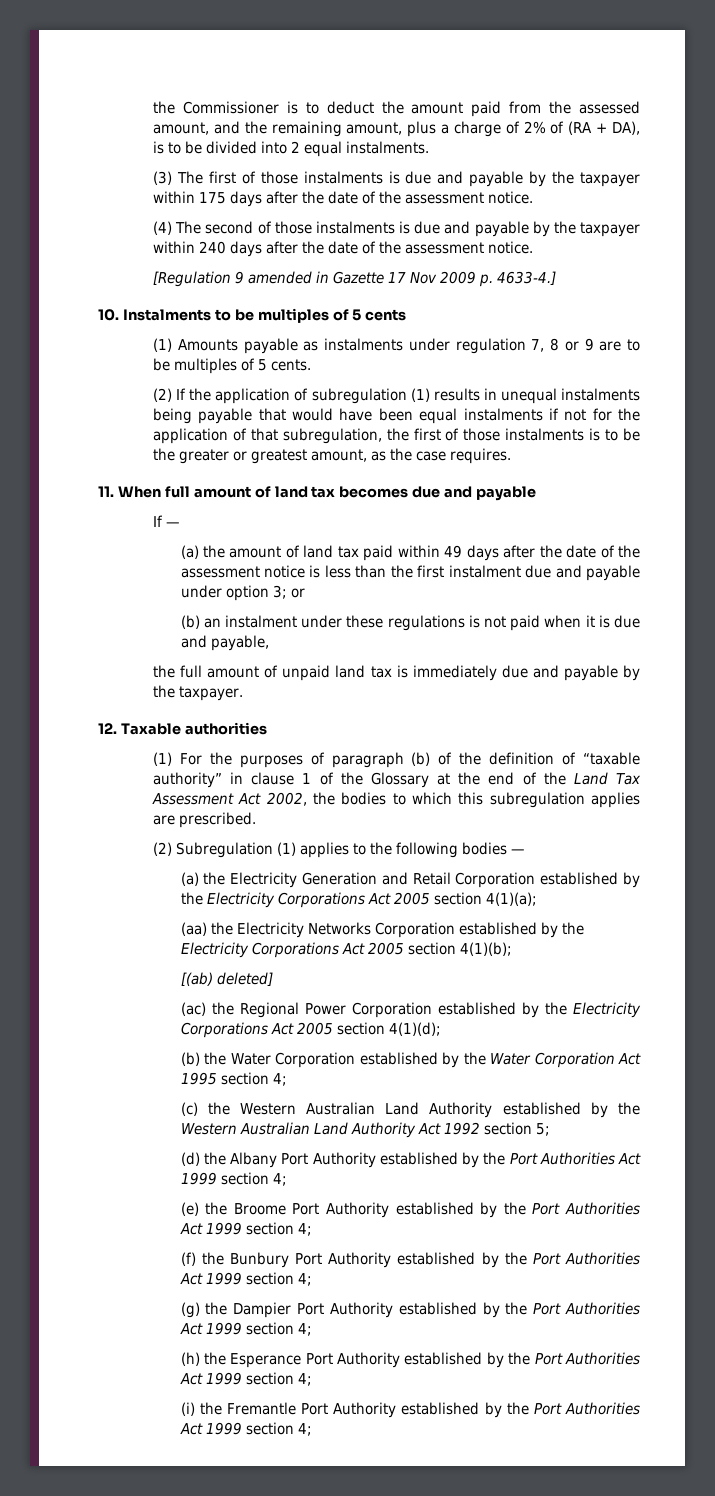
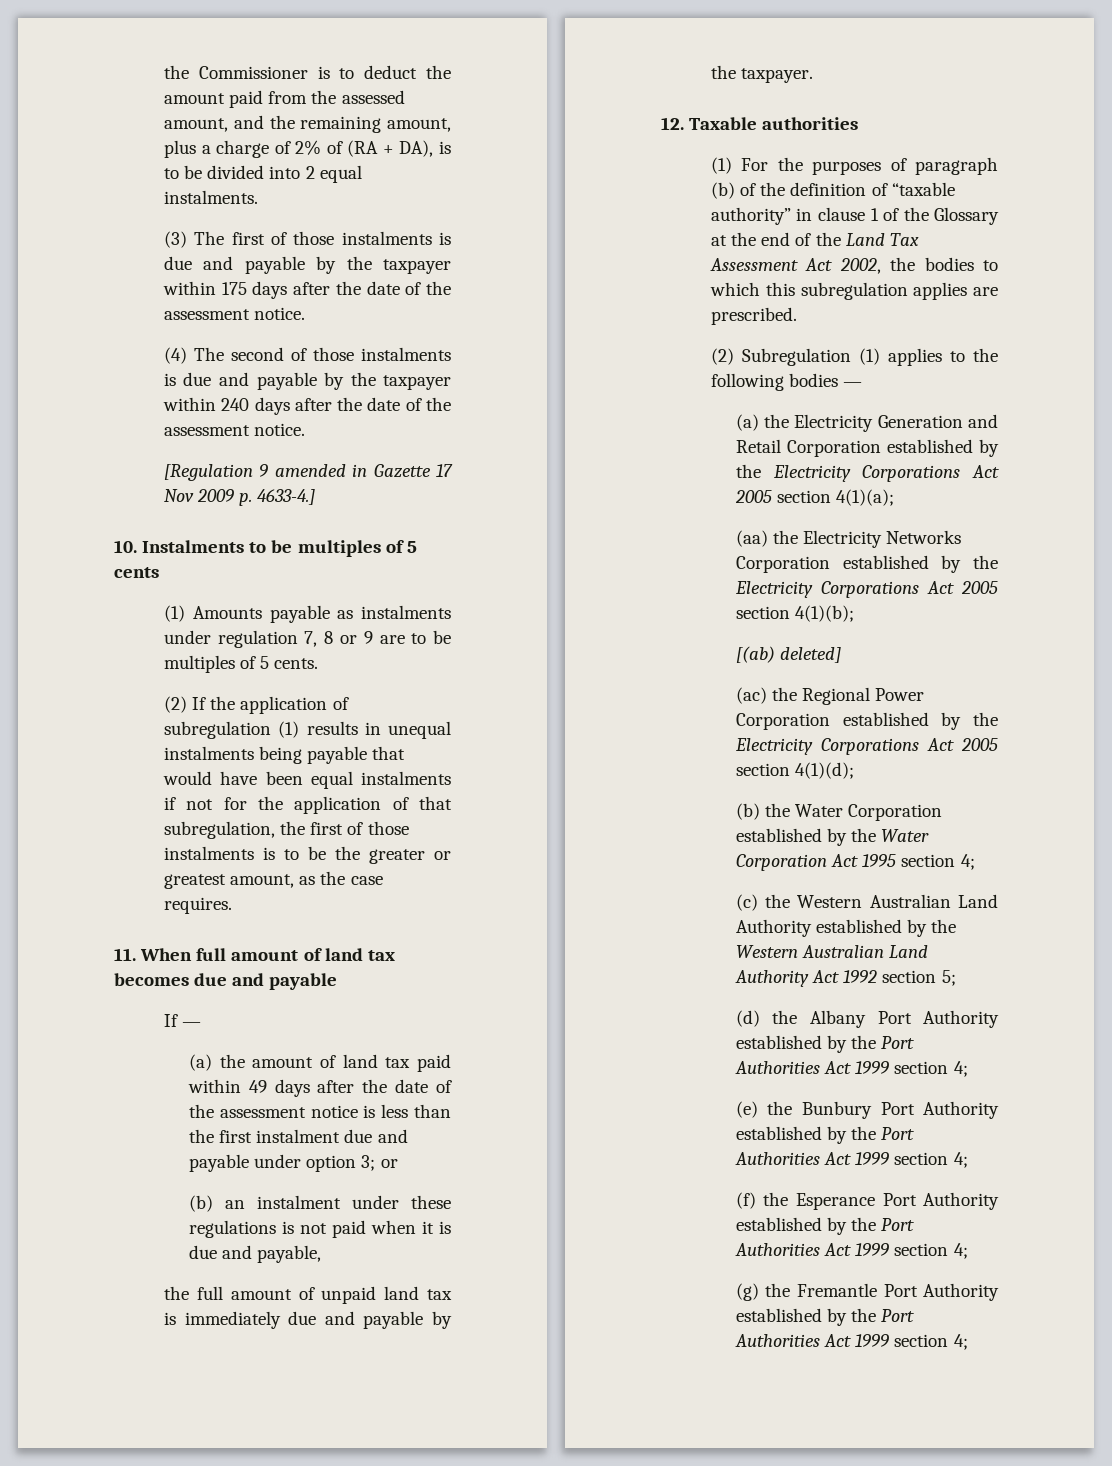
[233,1203,286,1215] Broome -> [801,1101,872,1119] Bunbury
[229,1252,289,1268] Bunbury -> [795,1193,875,1210] Esperance
[233,1302,640,1318] [179,1322,312,1336] [180,1352,641,1368] [179,1372,312,1386] [180,1402,222,1416] Dampier Port Authority established by the Port Authorities Act 1999 section 4; // (h) the Esperance Port Authority established by the Port Authorities Act 1999 section 4; // (i) the -> (791, 1290) none

